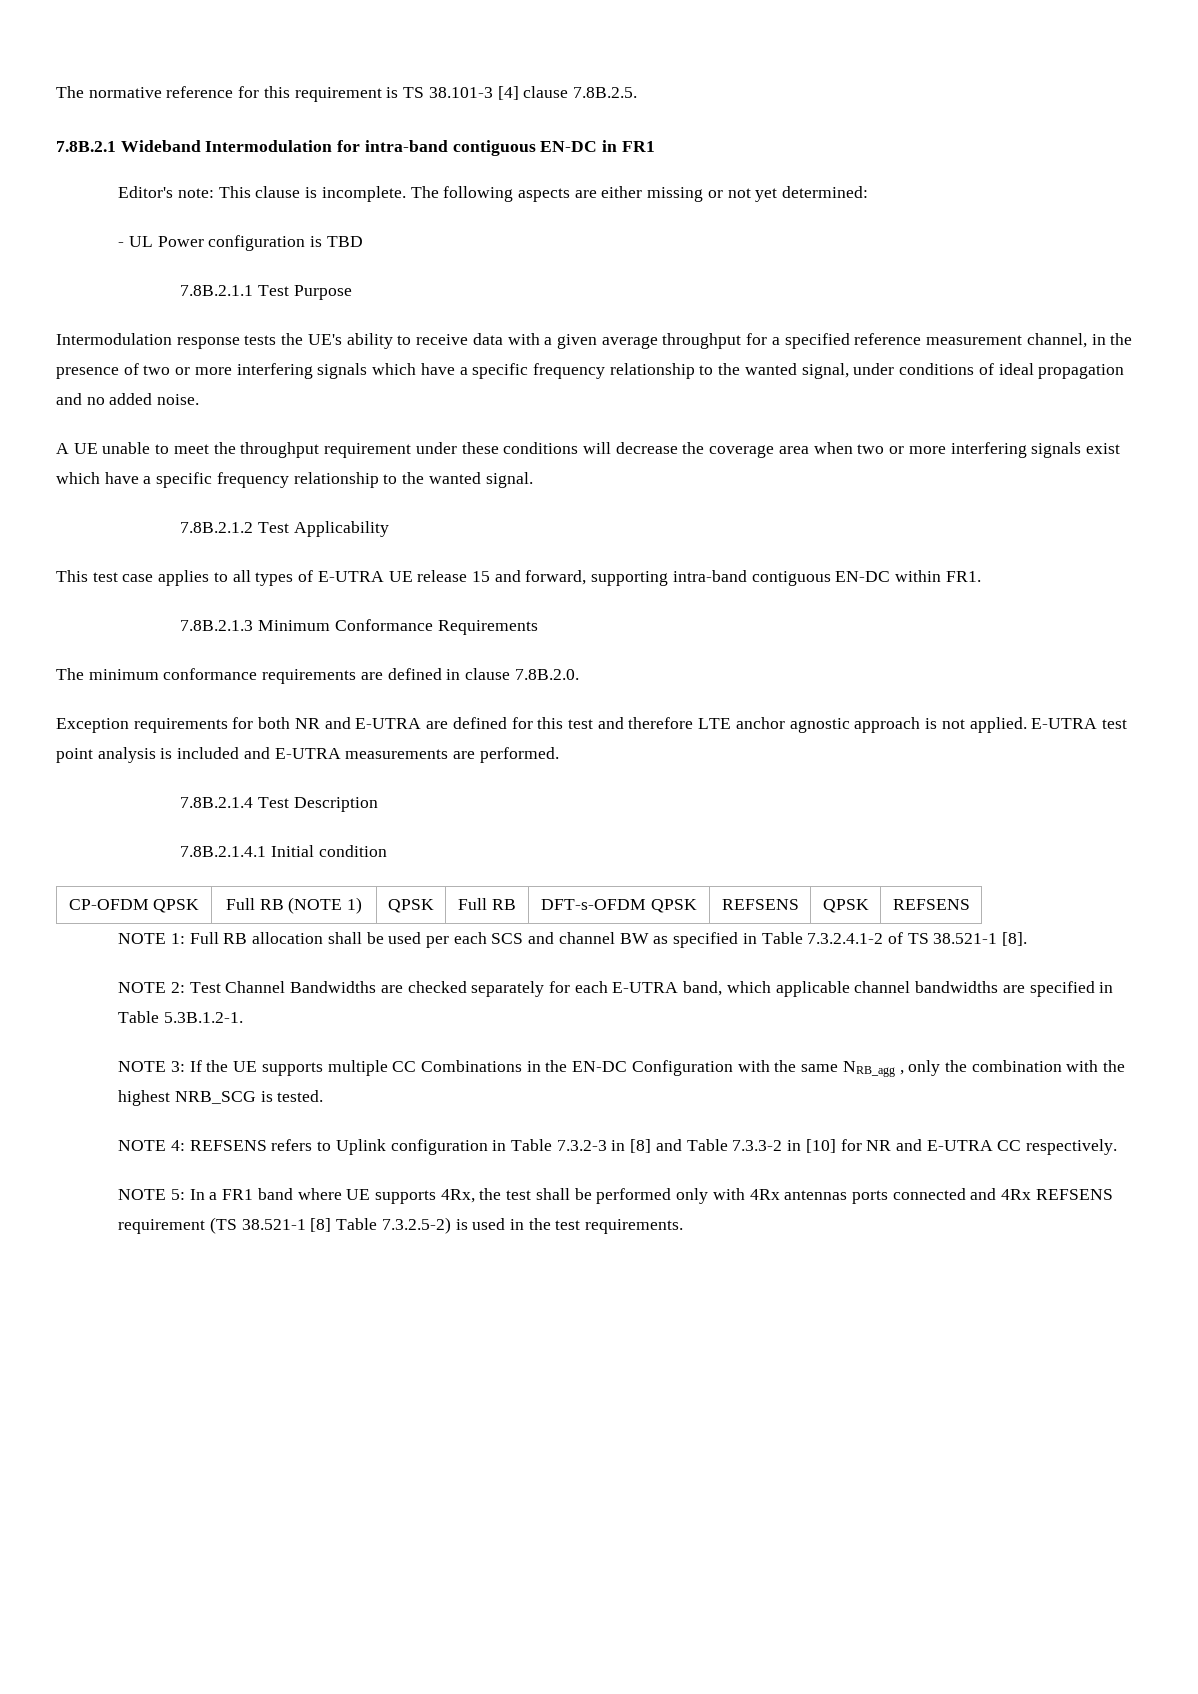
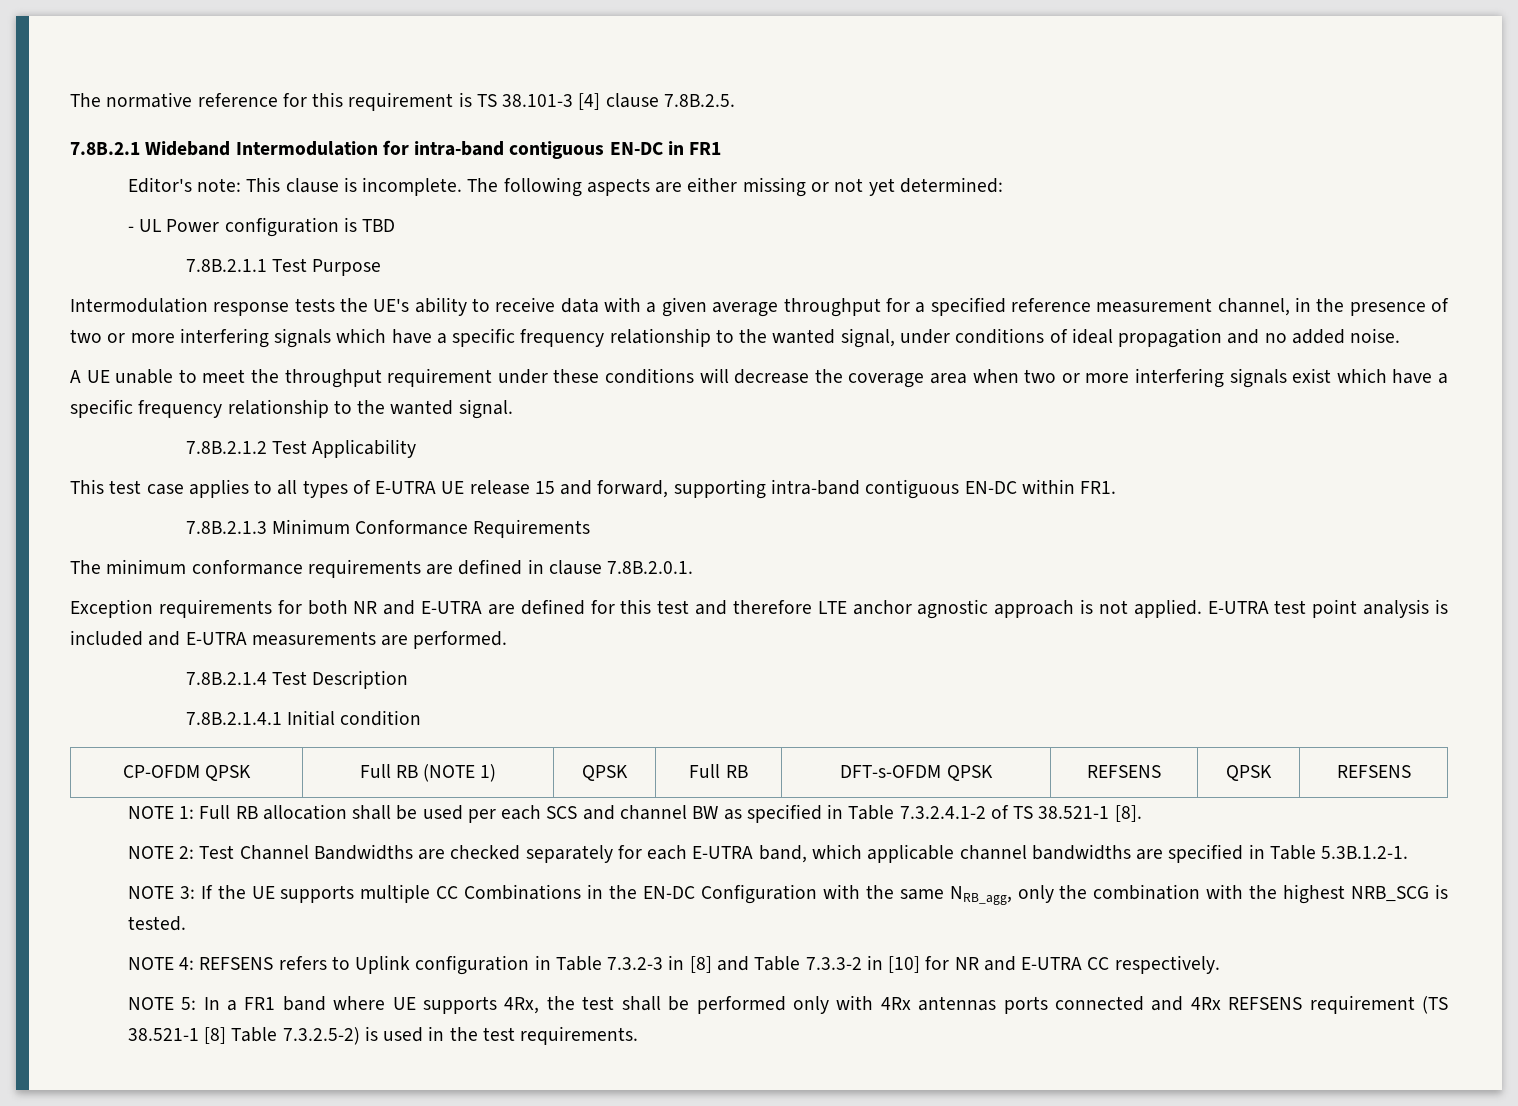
[514,669,579,680] 7.8B.2.0. -> [607,561,694,574] 7.8B.2.0.1.
[842,1061,904,1077] NRB_agg , -> [949,886,1012,905] NRB_agg,

